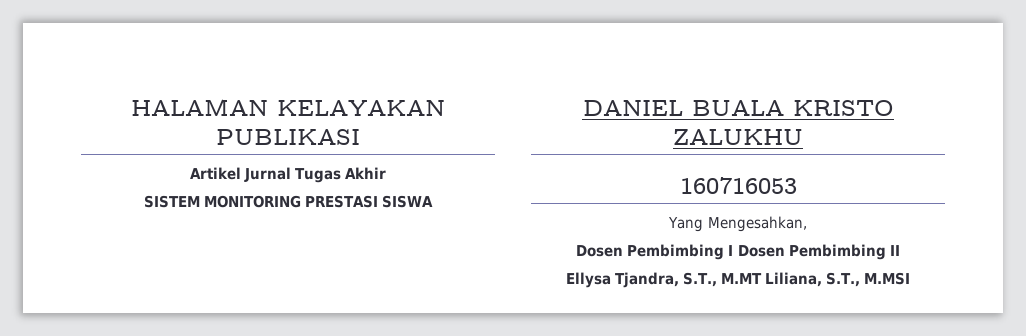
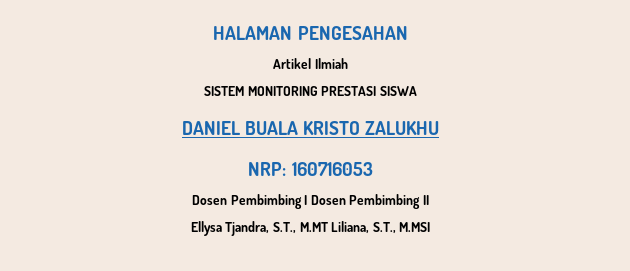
[277,100,445,116] [216,129,360,145] KELAYAKAN PUBLIKASI -> [297,26,408,40] PENGESAHAN
[243,167,387,183] Jurnal Tugas Akhir -> [314,58,348,69] Ilmiah
(803, 137) none -> [248,162,287,176] NRP:
[668,216,807,232] // Yang Mengesahkan, -> (373, 169) none

